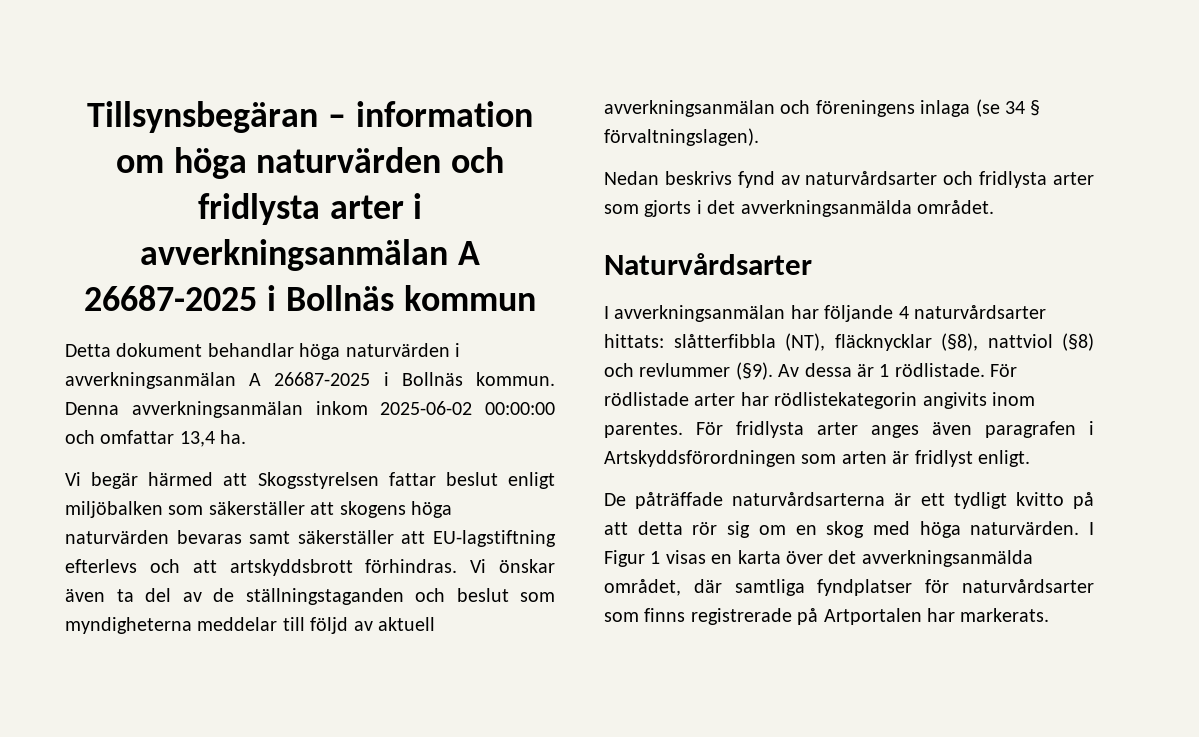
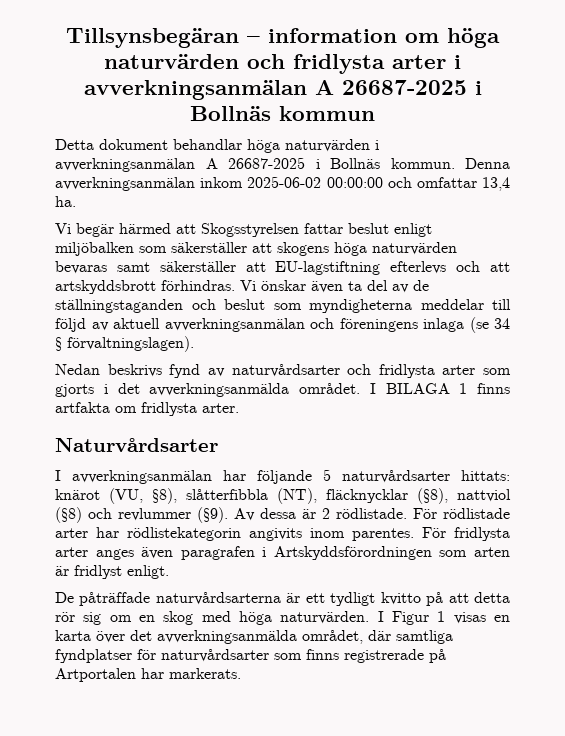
(994, 207) none -> [369,383,510,394] [55,402,239,416] I BILAGA 1 finns artfakta om fridlysta arter.
[898,306,909,319] 4 -> [323,469,331,481] 5
(664, 341) none -> [55,488,177,504] knärot (VU, §8),
[879,364,890,377] 1 -> [322,508,330,519] 2

